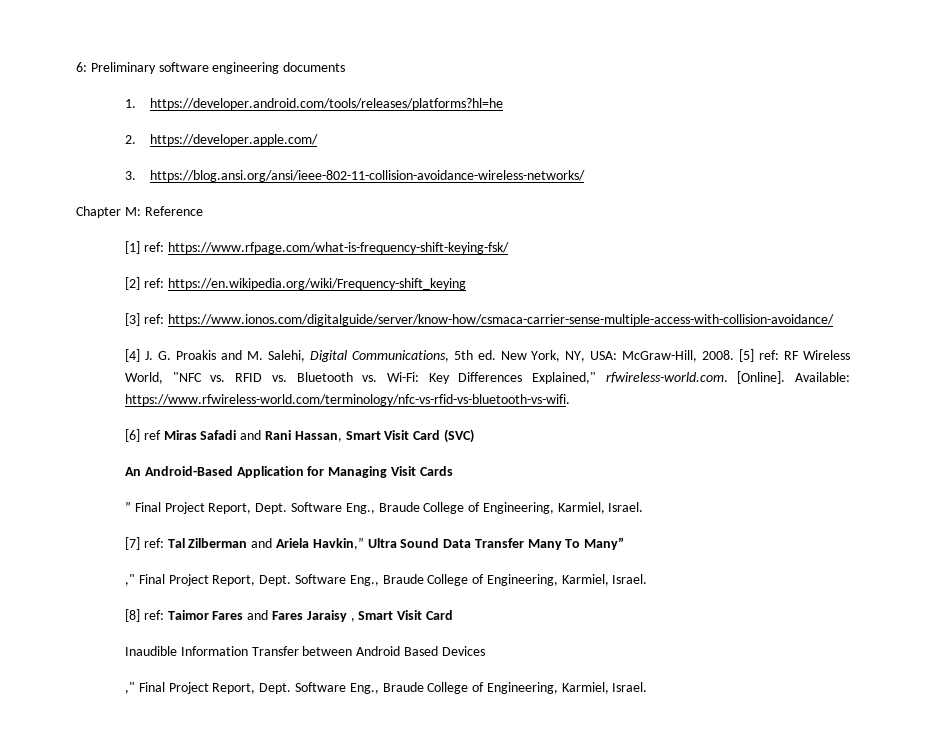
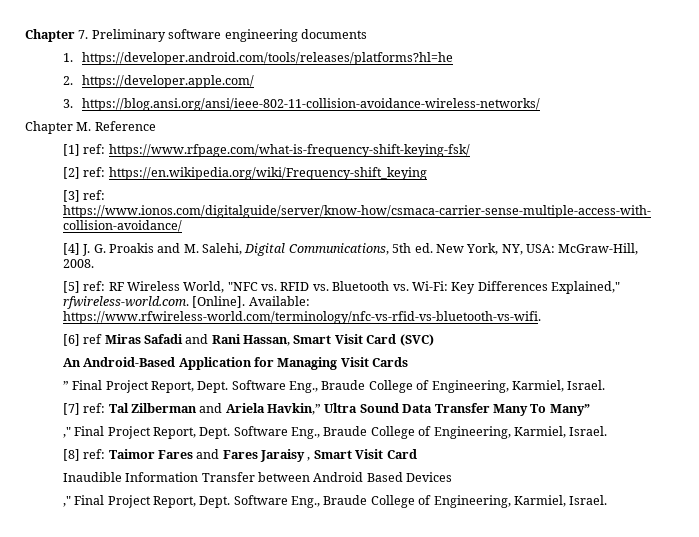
[76,62,87,72] 6: -> [25,29,89,42] Chapter 7.
[124,207,141,216] M: -> [76,122,92,131] M.
(735, 355) none -> (94, 263) //

